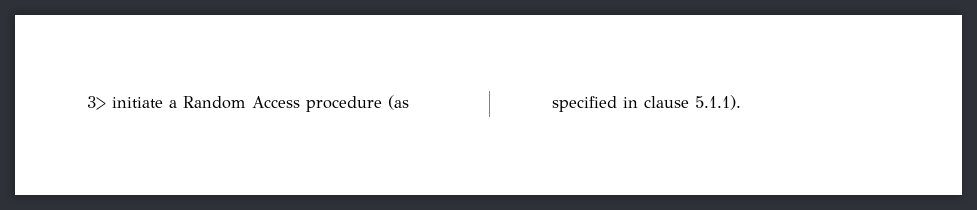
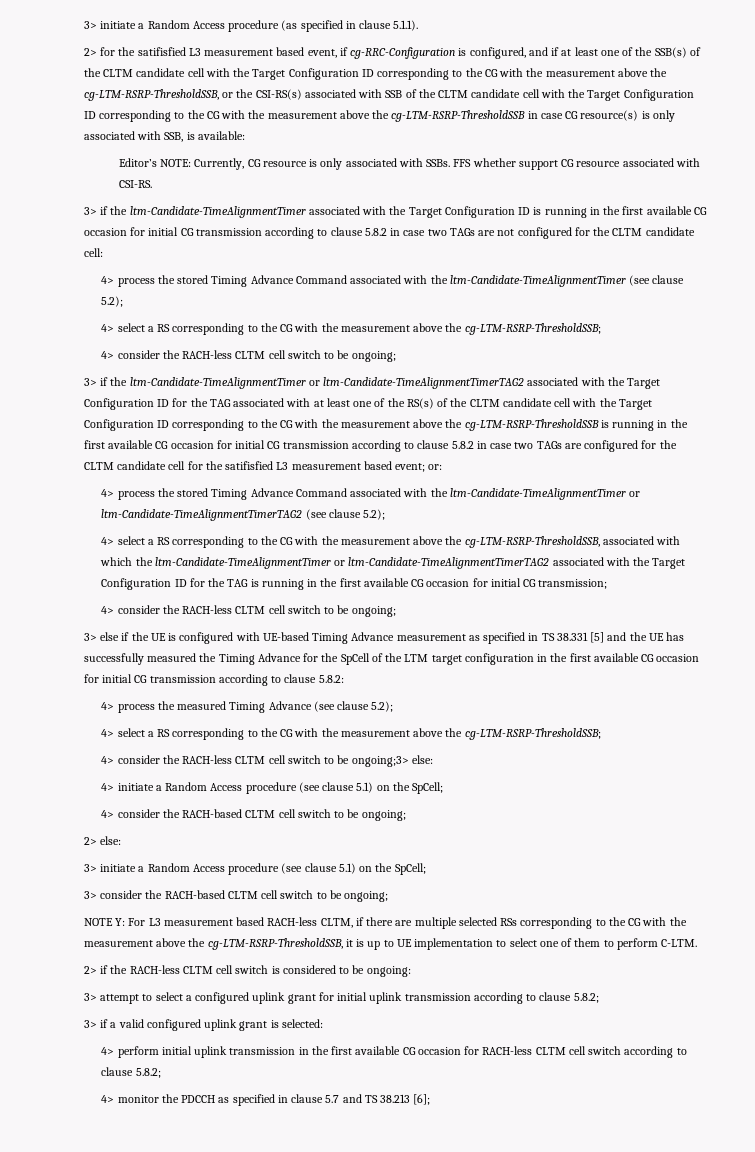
(742, 102) none -> [83,47,701,59] [83,68,668,80] [83,89,694,101] [83,110,675,122] [83,131,245,142] [118,158,700,170] [118,180,152,188] [83,206,707,218] [83,227,695,239] [83,248,103,257] [101,275,685,287] [101,296,124,307] [101,323,601,335] [101,350,396,362] [83,377,661,389] [83,398,652,410] [83,419,688,431] [83,440,677,452] [83,461,443,472] [101,488,641,500] [101,509,386,521] [101,536,681,548] [100,557,686,569] [101,578,608,590] [101,605,396,617] [83,632,685,644] [83,653,700,665] [83,674,344,686] [101,701,394,713] [101,728,601,740] [101,755,433,767] [101,782,444,794] [101,809,406,821] [83,836,122,845] [83,863,426,875] [83,890,389,902] [83,917,687,929] [83,938,698,950] [83,965,411,977] [83,992,599,1004] [83,1019,323,1031] [101,1046,687,1058] [101,1067,161,1078] [101,1094,431,1106] // 2> for the satifisfied L3 measurement based event, if cg-RRC-Configuration is configured, and if at least one of the SSB(s) of the CLTM candidate cell with the Target Configuration ID corresponding to the CG with the measurement above the cg-LTM-RSRP-ThresholdSSB, or the CSI-RS(s) associated with SSB of the CLTM candidate cell with the Target Configuration ID corresponding to the CG with the measurement above the cg-LTM-RSRP-ThresholdSSB in case CG resource(s) is only associated with SSB, is available: // Editor’s NOTE: Currently, CG resource is only associated with SSBs. FFS whether support CG resource associated with CSI-RS. // 3> if the ltm-Candidate-TimeAlignmentTimer associated with the Target Configuration ID is running in the first available CG occasion for initial CG transmission according to clause 5.8.2 in case two TAGs are not configured for the CLTM candidate cell: // 4> process the stored Timing Advance Command associated with the ltm-Candidate-TimeAlignmentTimer (see clause 5.2); // 4> select a RS corresponding to the CG with the measurement above the cg-LTM-RSRP-ThresholdSSB; // 4> consider the RACH-less CLTM cell switch to be ongoing; // 3> if the ltm-Candidate-TimeAlignmentTimer or ltm-Candidate-TimeAlignmentTimerTAG2 associated with the Target Configuration ID for the TAG associated with at least one of the RS(s) of the CLTM candidate cell with the Target Configuration ID corresponding to the CG with the measurement above the cg-LTM-RSRP-ThresholdSSB is running in the first available CG occasion for initial CG transmission according to clause 5.8.2 in case two TAGs are configured for the CLTM candidate cell for the satifisfied L3 measurement based event; or: // 4> process the stored Timing Advance Command associated with the ltm-Candidate-TimeAlignmentTimer or ltm-Candidate-TimeAlignmentTimerTAG2 (see clause 5.2); // 4> select a RS corresponding to the CG with the measurement above the cg-LTM-RSRP-ThresholdSSB, associated with which the ltm-Candidate-TimeAlignmentTimer or ltm-Candidate-TimeAlignmentTimerTAG2 associated with the Target Configuration ID for the TAG is running in the first available CG occasion for initial CG transmission; // 4> consider the RACH-less CLTM cell switch to be ongoing; // 3> else if the UE is configured with UE-based Timing Advance measurement as specified in TS 38.331 [5] and the UE has successfully measured the Timing Advance for the SpCell of the LTM target configuration in the first available CG occasion for initial CG transmission according to clause 5.8.2: // 4> process the measured Timing Advance (see clause 5.2); // 4> select a RS corresponding to the CG with the measurement above the cg-LTM-RSRP-ThresholdSSB; // 4> consider the RACH-less CLTM cell switch to be ongoing;3> else: // 4> initiate a Random Access procedure (see clause 5.1) on the SpCell; // 4> consider the RACH-based CLTM cell switch to be ongoing; // 2> else: // 3> initiate a Random Access procedure (see clause 5.1) on the SpCell; // 3> consider the RACH-based CLTM cell switch to be ongoing; // NOTE Y: For L3 measurement based RACH-less CLTM, if there are multiple selected RSs corresponding to the CG with the measurement above the cg-LTM-RSRP-ThresholdSSB, it is up to UE implementation to select one of them to perform C-LTM. // 2> if the RACH-less CLTM cell switch is considered to be ongoing: // 3> attempt to select a configured uplink grant for initial uplink transmission according to clause 5.8.2; // 3> if a valid configured uplink grant is selected: // 4> perform initial uplink transmission in the first available CG occasion for RACH-less CLTM cell switch according to clause 5.8.2; // 4> monitor the PDCCH as specified in clause 5.7 and TS 38.213 [6];

